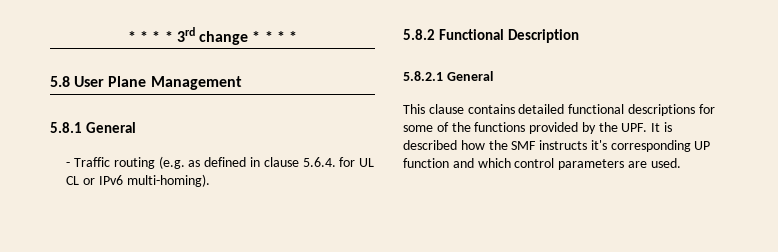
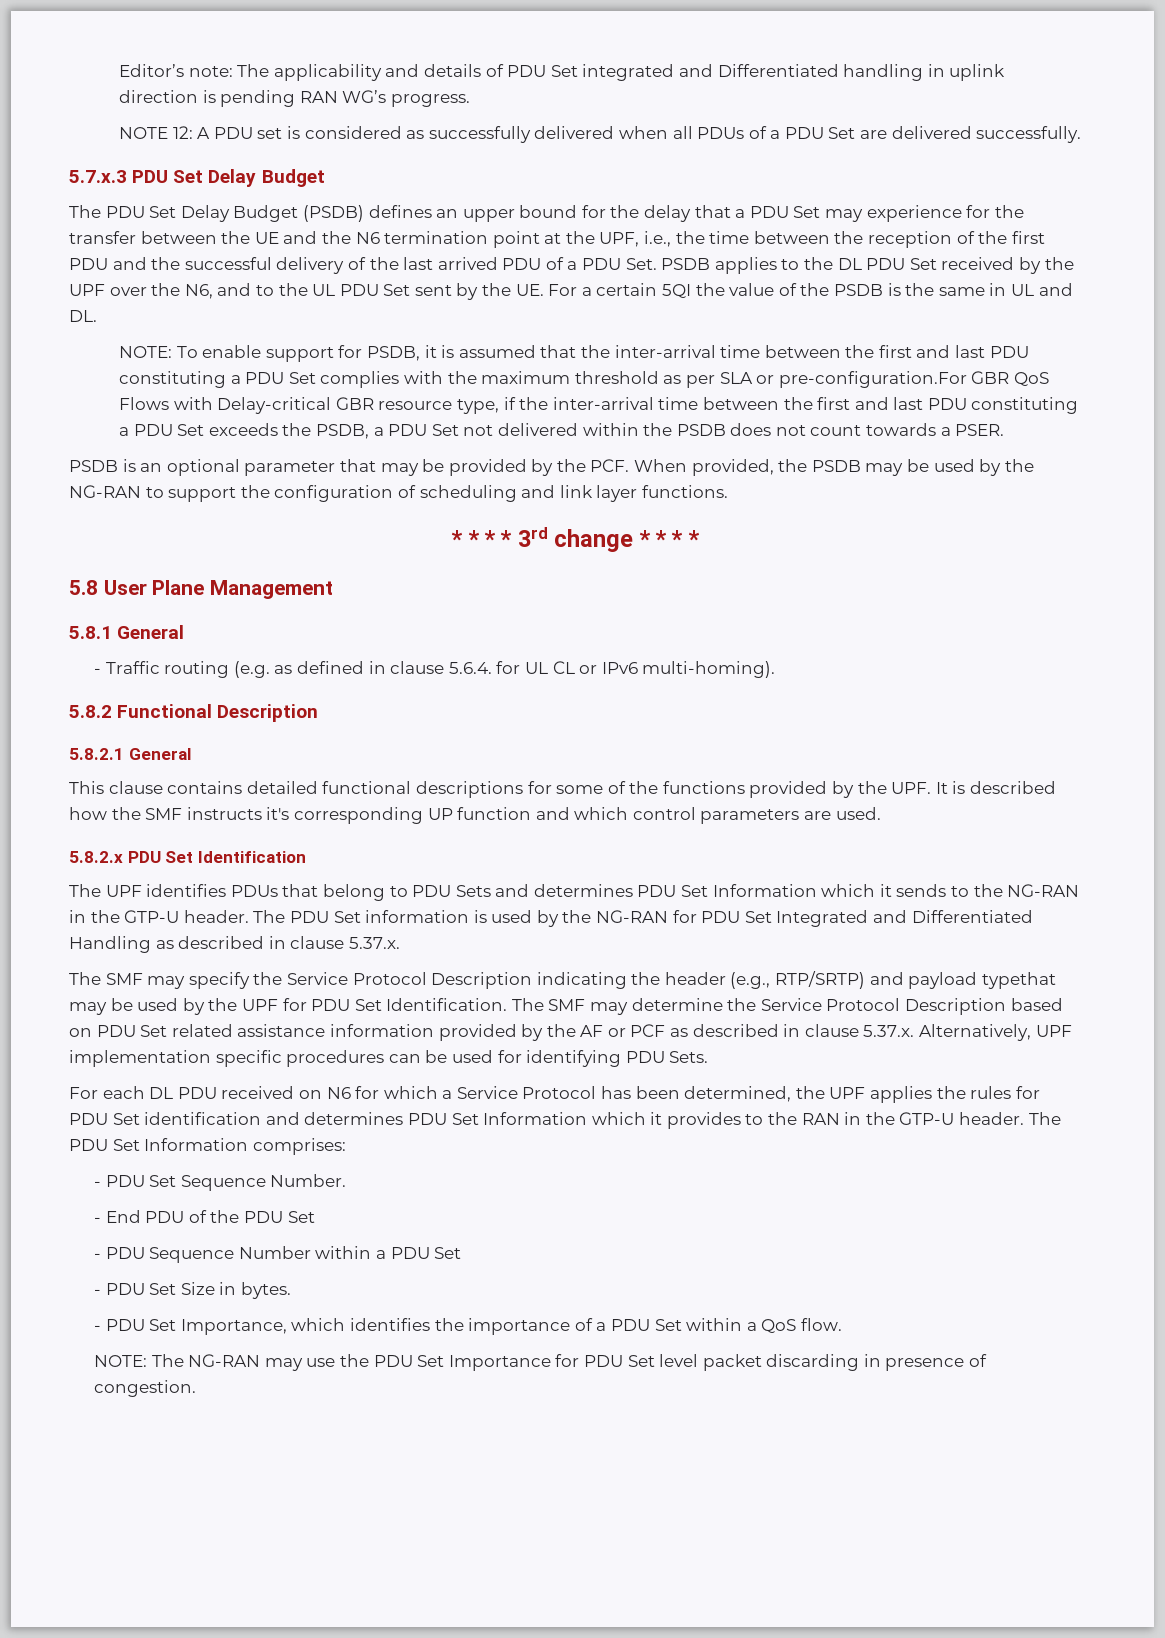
(127, 36) none -> [119,64,1006,81] [119,90,470,107] [119,126,1082,143] [69,169,325,187] [69,205,1024,222] [69,231,1045,248] [69,257,1074,274] [69,283,1073,300] [69,310,97,322] [119,345,1029,362] [119,371,1049,388] [119,397,1079,414] [119,423,1005,439] [69,459,1034,476] [69,485,728,502] Editor’s note: The applicability and details of PDU Set integrated and Differentiated handling in uplink direction is pending RAN WG’s progress. // NOTE 12: A PDU set is considered as successfully delivered when all PDUs of a PDU Set are delivered successfully. // 5.7.x.3 PDU Set Delay Budget // The PDU Set Delay Budget (PSDB) defines an upper bound for the delay that a PDU Set may experience for the transfer between the UE and the N6 termination point at the UPF, i.e., the time between the reception of the first PDU and the successful delivery of the last arrived PDU of a PDU Set. PSDB applies to the DL PDU Set received by the UPF over the N6, and to the UL PDU Set sent by the UE. For a certain 5QI the value of the PSDB is the same in UL and DL. // NOTE: To enable support for PSDB, it is assumed that the inter-arrival time between the first and last PDU constituting a PDU Set complies with the maximum threshold as per SLA or pre-configuration.For GBR QoS Flows with Delay-critical GBR resource type, if the inter-arrival time between the first and last PDU constituting a PDU Set exceeds the PSDB, a PDU Set not delivered within the PSDB does not count towards a PSER. // PSDB is an optional parameter that may be provided by the PCF. When provided, the PSDB may be used by the NG-RAN to support the configuration of scheduling and link layer functions. //
(681, 163) none -> [69,851,306,863] [69,884,1080,901] [69,910,1033,927] [69,936,400,953] [69,971,1056,989] [69,998,1063,1015] [69,1024,1072,1041] [69,1050,709,1067] [69,1086,1040,1103] [69,1112,1061,1129] [69,1138,346,1155] [94,1174,347,1191] [94,1210,315,1223] [94,1246,462,1263] [94,1282,291,1299] [94,1318,842,1335] [94,1354,988,1371] [94,1380,197,1397] // 5.8.2.x PDU Set Identification // The UPF identifies PDUs that belong to PDU Sets and determines PDU Set Information which it sends to the NG-RAN in the GTP-U header. The PDU Set information is used by the NG-RAN for PDU Set Integrated and Differentiated Handling as described in clause 5.37.x. // The SMF may specify the Service Protocol Description indicating the header (e.g., RTP/SRTP) and payload typethat may be used by the UPF for PDU Set Identification. The SMF may determine the Service Protocol Description based on PDU Set related assistance information provided by the AF or PCF as described in clause 5.37.x. Alternatively, UPF implementation specific procedures can be used for identifying PDU Sets. // For each DL PDU received on N6 for which a Service Protocol has been determined, the UPF applies the rules for PDU Set identification and determines PDU Set Information which it provides to the RAN in the GTP-U header. The PDU Set Information comprises: // - PDU Set Sequence Number. // - End PDU of the PDU Set // - PDU Sequence Number within a PDU Set // - PDU Set Size in bytes. // - PDU Set Importance, which identifies the importance of a PDU Set within a QoS flow. // NOTE: The NG-RAN may use the PDU Set Importance for PDU Set level packet discarding in presence of congestion.

